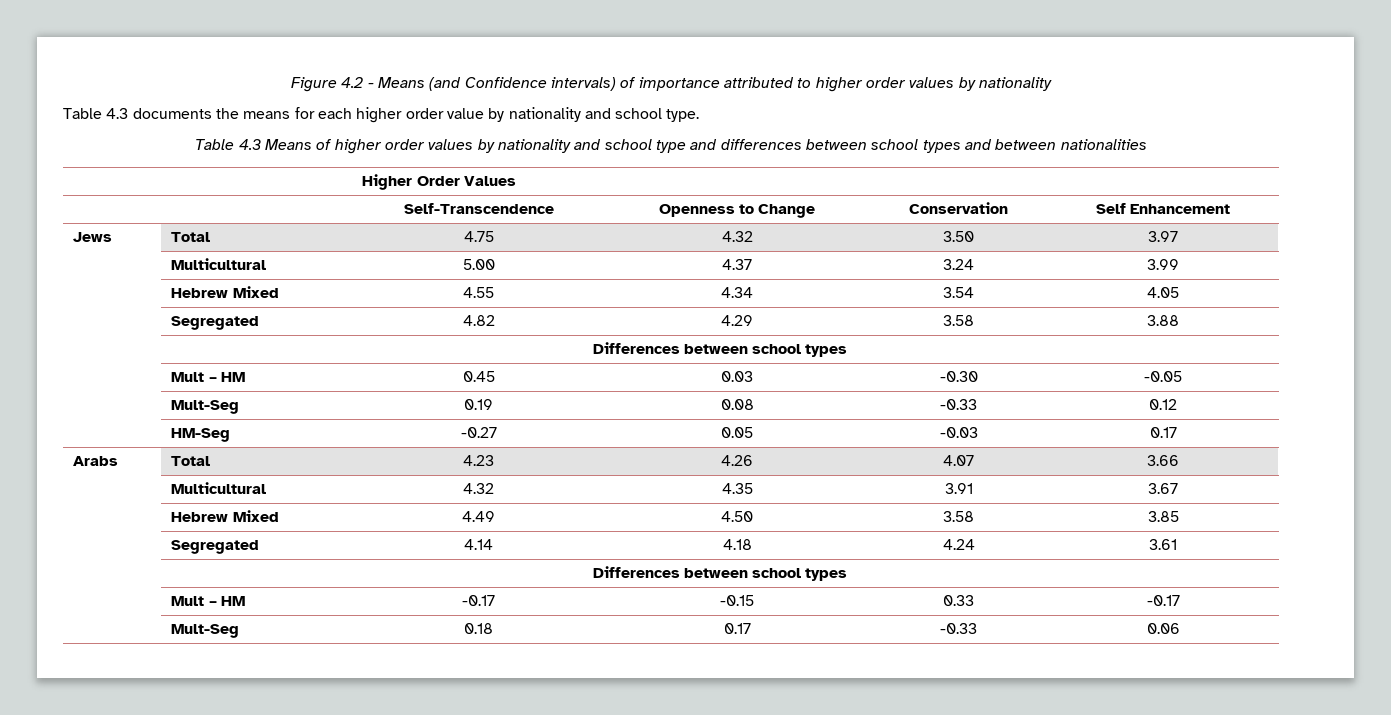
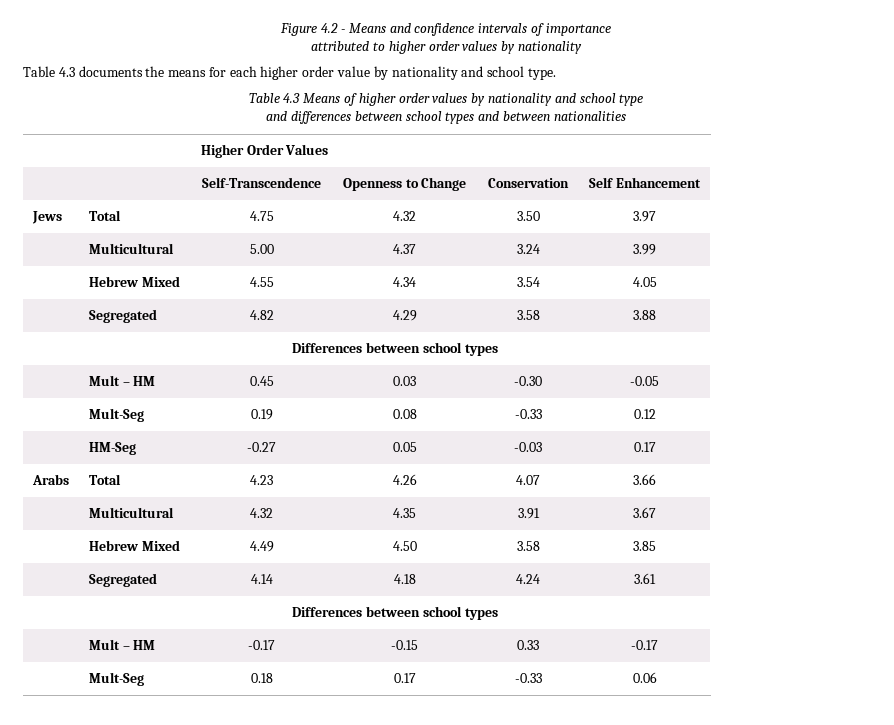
[429,77,617,91] (and Confidence intervals) -> [389,23,528,36] and confidence intervals
(720, 84) none -> (611, 29) //
(686, 146) none -> (644, 100) //

